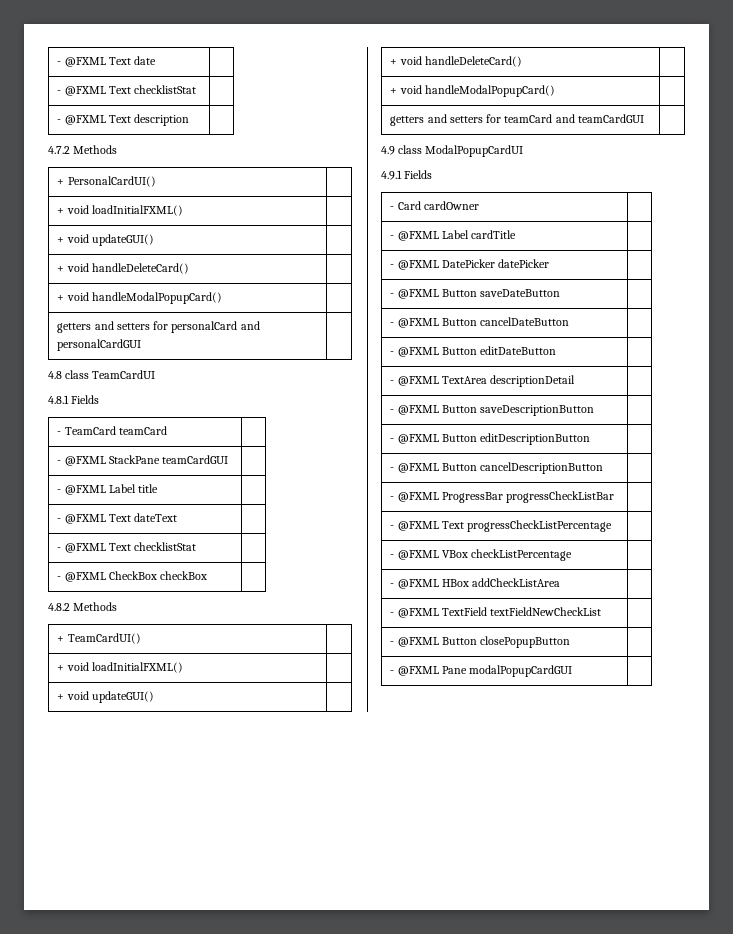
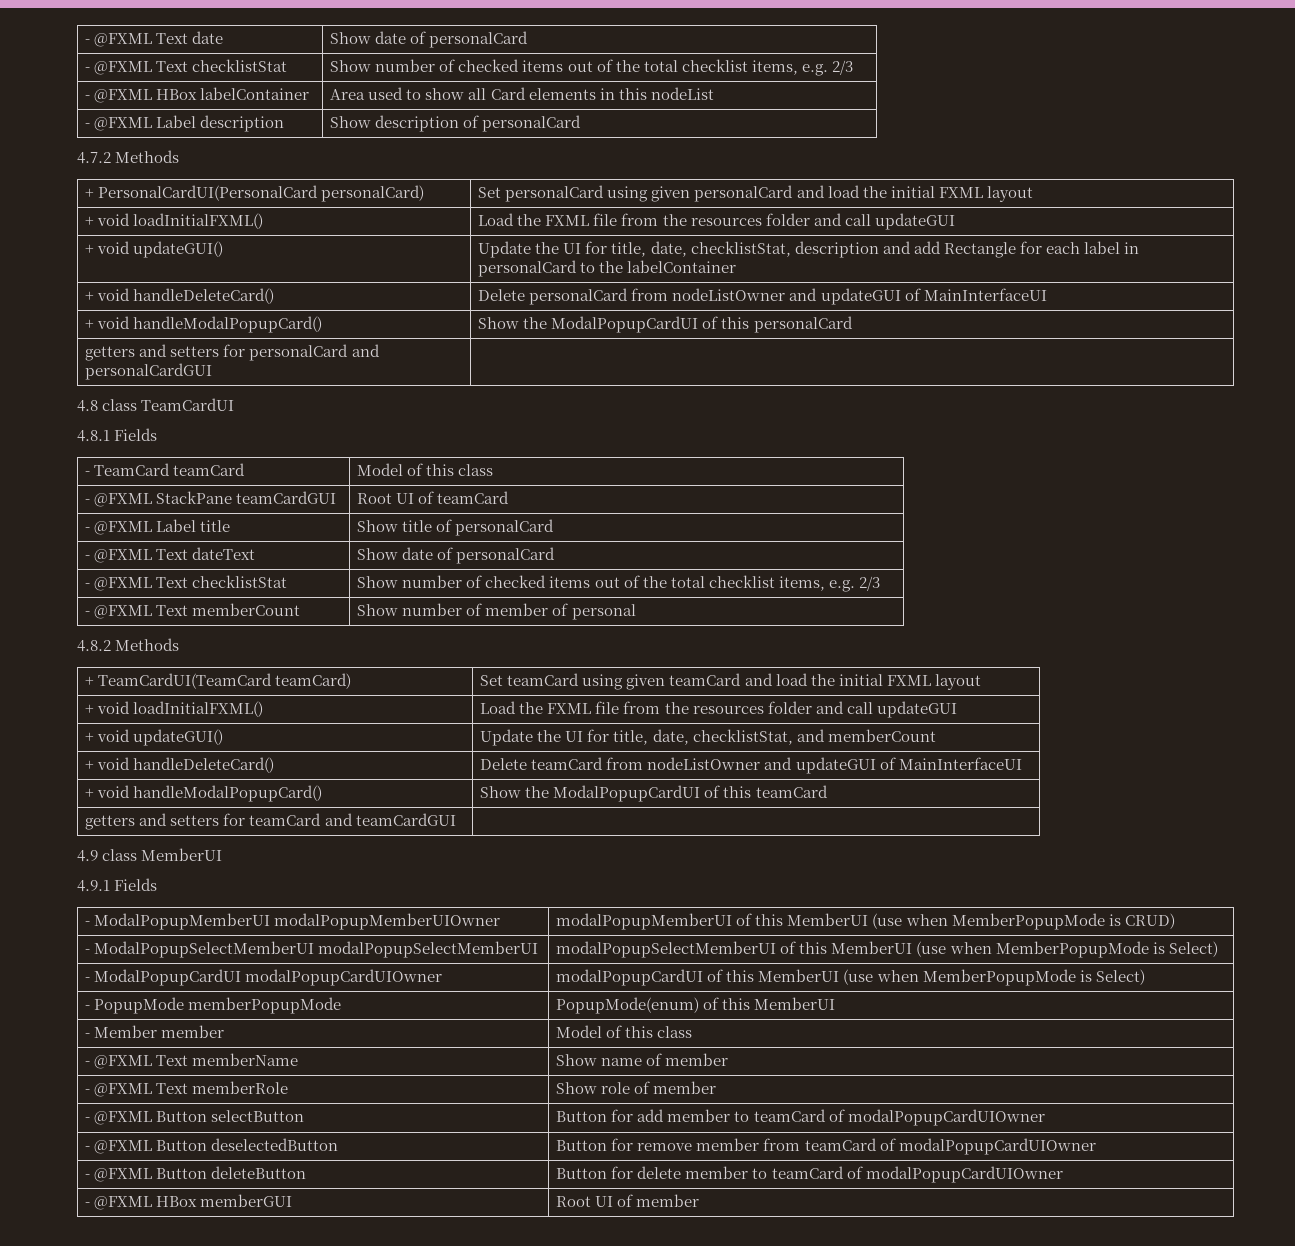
[57,85,197,96] [57,114,190,126] [48,145,118,154] [57,176,156,187] [57,205,183,216] [57,234,154,246] [57,263,189,274] [57,292,222,304] // - @FXML Text checklistStat | // - @FXML Text description | // 4.7.2 Methods // + PersonalCardUI() | // + void loadInitialFXML() | // + void updateGUI() | // + void handleDeleteCard() | // + void handleModalPopupCard() | -> [330,31,529,48] [85,59,288,75] [330,59,853,76] [85,87,310,103] [330,87,714,100] [85,115,285,132] [330,115,582,132] [77,150,180,164] [85,185,425,202] [478,185,1033,202] [85,213,264,229] [478,213,955,230] [85,241,224,258] [478,241,1139,258] [478,260,737,277] [85,288,275,304] [478,288,1047,305] [85,316,323,333] [478,316,853,333] Show date of personalCard // - @FXML Text checklistStat | Show number of checked items out of the total checklist items, e.g. 2/3 // - @FXML HBox labelContainer | Area used to show all Card elements in this nodeList // - @FXML Label description | Show description of personalCard // 4.7.2 Methods // + PersonalCardUI(PersonalCard personalCard) | Set personalCard using given personalCard and load the initial FXML layout // + void loadInitialFXML() | Load the FXML file from the resources folder and call updateGUI // + void updateGUI() | Update the UI for title, date, checklistStat, description and add Rectangle for each label in personalCard to the labelContainer // + void handleDeleteCard() | Delete personalCard from nodeListOwner and updateGUI of MainInterfaceUI // + void handleModalPopupCard() | Show the ModalPopupCardUI of this personalCard
(167, 430) none -> [357,463,494,476] Model of this class
(229, 459) none -> [357,491,510,504] Root UI of teamCard
(159, 488) none -> [357,519,555,536] Show title of personalCard
[57,542,197,553] [57,571,208,582] [48,602,118,611] [57,633,141,644] [57,662,183,673] [57,691,154,703] [390,56,522,67] [390,85,555,97] // - @FXML Text checklistStat | // - @FXML CheckBox checkBox | // 4.8.2 Methods // + TeamCardUI() | // + void loadInitialFXML() | // + void updateGUI() | // + void handleDeleteCard() | // + void handleModalPopupCard() | -> [357,547,556,564] [85,575,288,591] [357,575,880,592] [85,603,301,619] [357,603,636,620] [77,638,180,652] [85,673,352,689] [480,673,981,690] [85,701,264,717] [480,701,957,718] [85,729,224,746] [480,729,936,746] [85,757,275,773] [480,757,1022,774] [85,785,323,802] [480,785,828,802] Show date of personalCard // - @FXML Text checklistStat | Show number of checked items out of the total checklist items, e.g. 2/3 // - @FXML Text memberCount | Show number of member of personal // 4.8.2 Methods // + TeamCardUI(TeamCard teamCard) | Set teamCard using given teamCard and load the initial FXML layout // + void loadInitialFXML() | Load the FXML file from the resources folder and call updateGUI // + void updateGUI() | Update the UI for title, date, checklistStat, and memberCount // + void handleDeleteCard() | Delete teamCard from nodeListOwner and updateGUI of MainInterfaceUI // + void handleModalPopupCard() | Show the ModalPopupCardUI of this teamCard
[425,145,524,157] ModalPopupCardUI -> [141,848,223,861] MemberUI
[397,201,479,210] [390,230,517,241] [390,259,550,270] [390,289,561,299] [390,317,570,328] [390,346,557,357] [390,375,576,387] [390,405,595,416] [390,433,591,445] [390,462,604,474] [390,491,615,503] [390,520,613,532] [390,549,573,561] [390,578,561,589] [390,607,602,618] [390,636,571,648] [390,665,573,677] Card cardOwner | // - @FXML Label cardTitle | // - @FXML DatePicker datePicker | // - @FXML Button saveDateButton | // - @FXML Button cancelDateButton | // - @FXML Button editDateButton | // - @FXML TextArea descriptionDetail | // - @FXML Button saveDescriptionButton | // - @FXML Button editDescriptionButton | // - @FXML Button cancelDescriptionButton | // - @FXML ProgressBar progressCheckListBar | // - @FXML Text progressCheckListPercentage | // - @FXML VBox checkListPercentage | // - @FXML HBox addCheckListArea | // - @FXML TextField textFieldNewCheckList | // - @FXML Button closePopupButton | // - @FXML Pane modalPopupCardGUI | -> [94,913,501,930] [556,913,1175,930] [85,941,539,958] [556,941,1218,958] [85,969,443,986] [556,969,1145,986] [85,997,342,1014] [556,997,836,1014] [85,1025,225,1038] [556,1025,693,1038] [85,1053,299,1069] [556,1053,729,1066] [85,1081,289,1097] [556,1081,717,1094] [85,1110,305,1125] [556,1109,1045,1126] [85,1138,339,1154] [556,1138,1096,1155] [85,1166,307,1182] [556,1166,1063,1183] [85,1194,293,1210] [556,1194,700,1207] ModalPopupMemberUI modalPopupMemberUIOwner | modalPopupMemberUI of this MemberUI (use when MemberPopupMode is CRUD) // - ModalPopupSelectMemberUI modalPopupSelectMemberUI | modalPopupSelectMemberUI of this MemberUI (use when MemberPopupMode is Select) // - ModalPopupCardUI modalPopupCardUIOwner | modalPopupCardUI of this MemberUI (use when MemberPopupMode is Select) // - PopupMode memberPopupMode | PopupMode(enum) of this MemberUI // - Member member | Model of this class // - @FXML Text memberName | Show name of member // - @FXML Text memberRole | Show role of member // - @FXML Button selectButton | Button for add member to teamCard of modalPopupCardUIOwner // - @FXML Button deselectedButton | Button for remove member from teamCard of modalPopupCardUIOwner // - @FXML Button deleteButton | Button for delete member to teamCard of modalPopupCardUIOwner // - @FXML HBox memberGUI | Root UI of member

